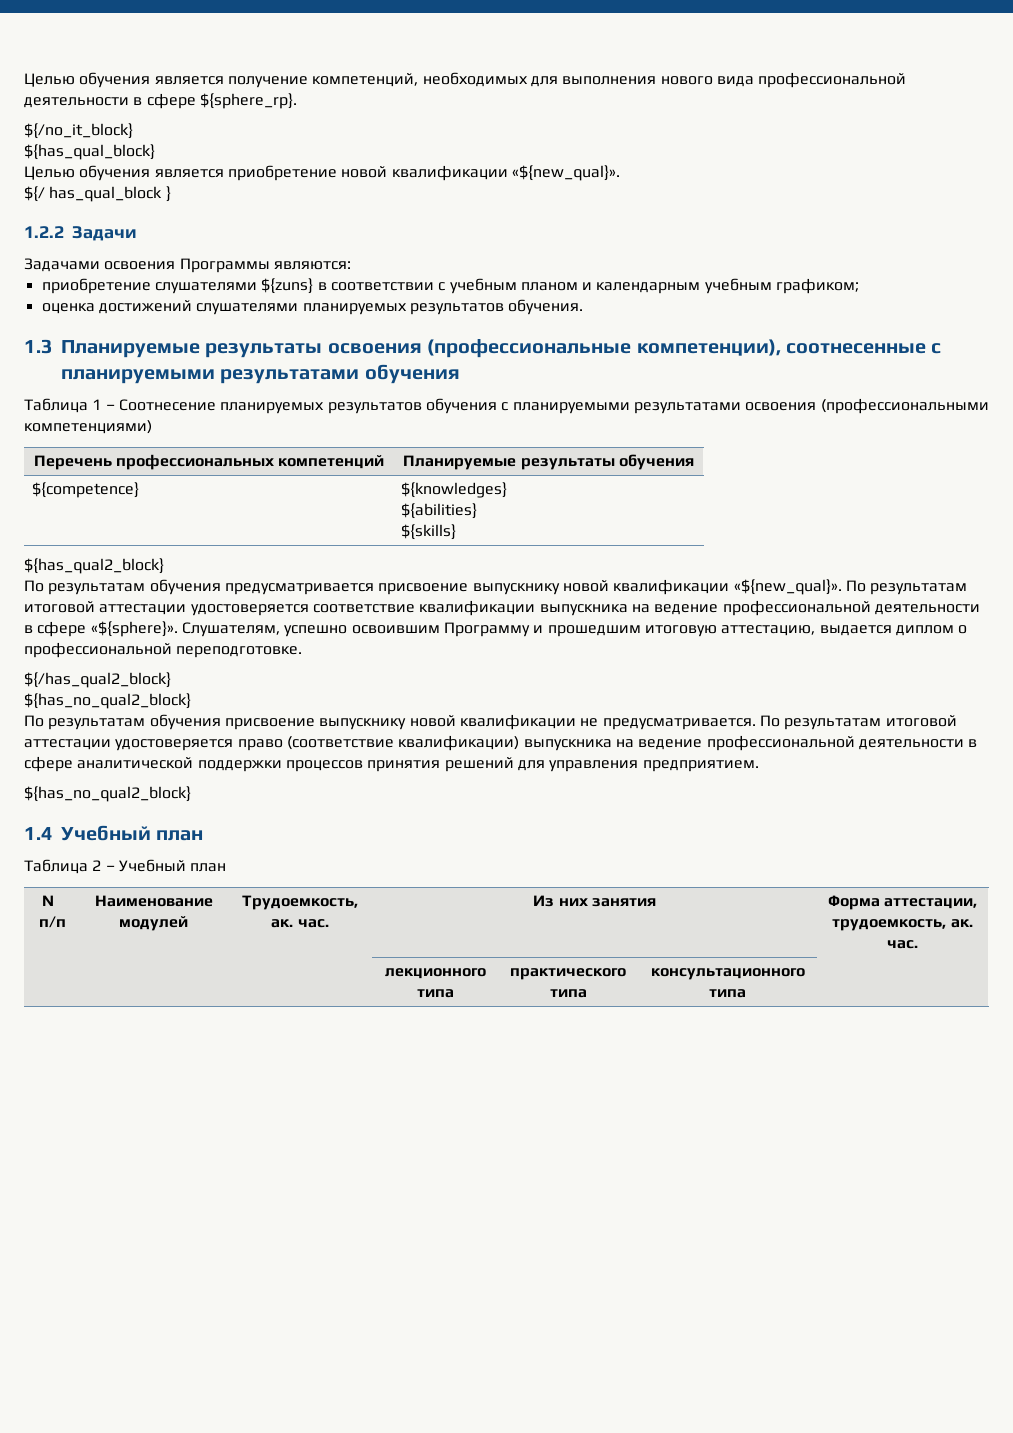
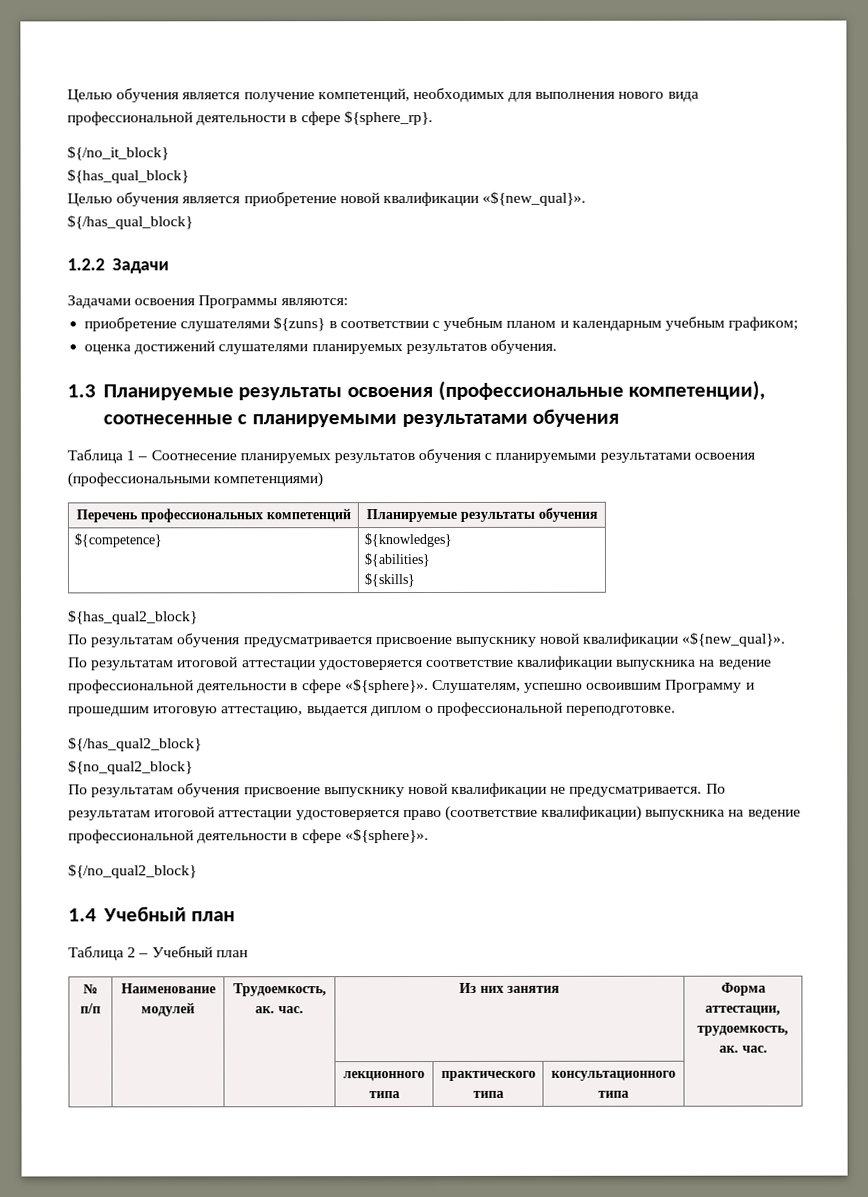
[24,186,171,202] ${/ has_qual_block } -> [67,215,193,230] ${/has_qual_block}
[24,693,191,709] ${has_no_qual2_block} -> [68,760,193,775] ${no_qual2_block}
[77,757,759,772] [24,786,191,802] аналитической поддержки процессов принятия решений для управления предприятием. // ${has_no_qual2_block} -> [344,829,429,844] [68,864,197,879] «${sphere}». // ${/no_qual2_block}

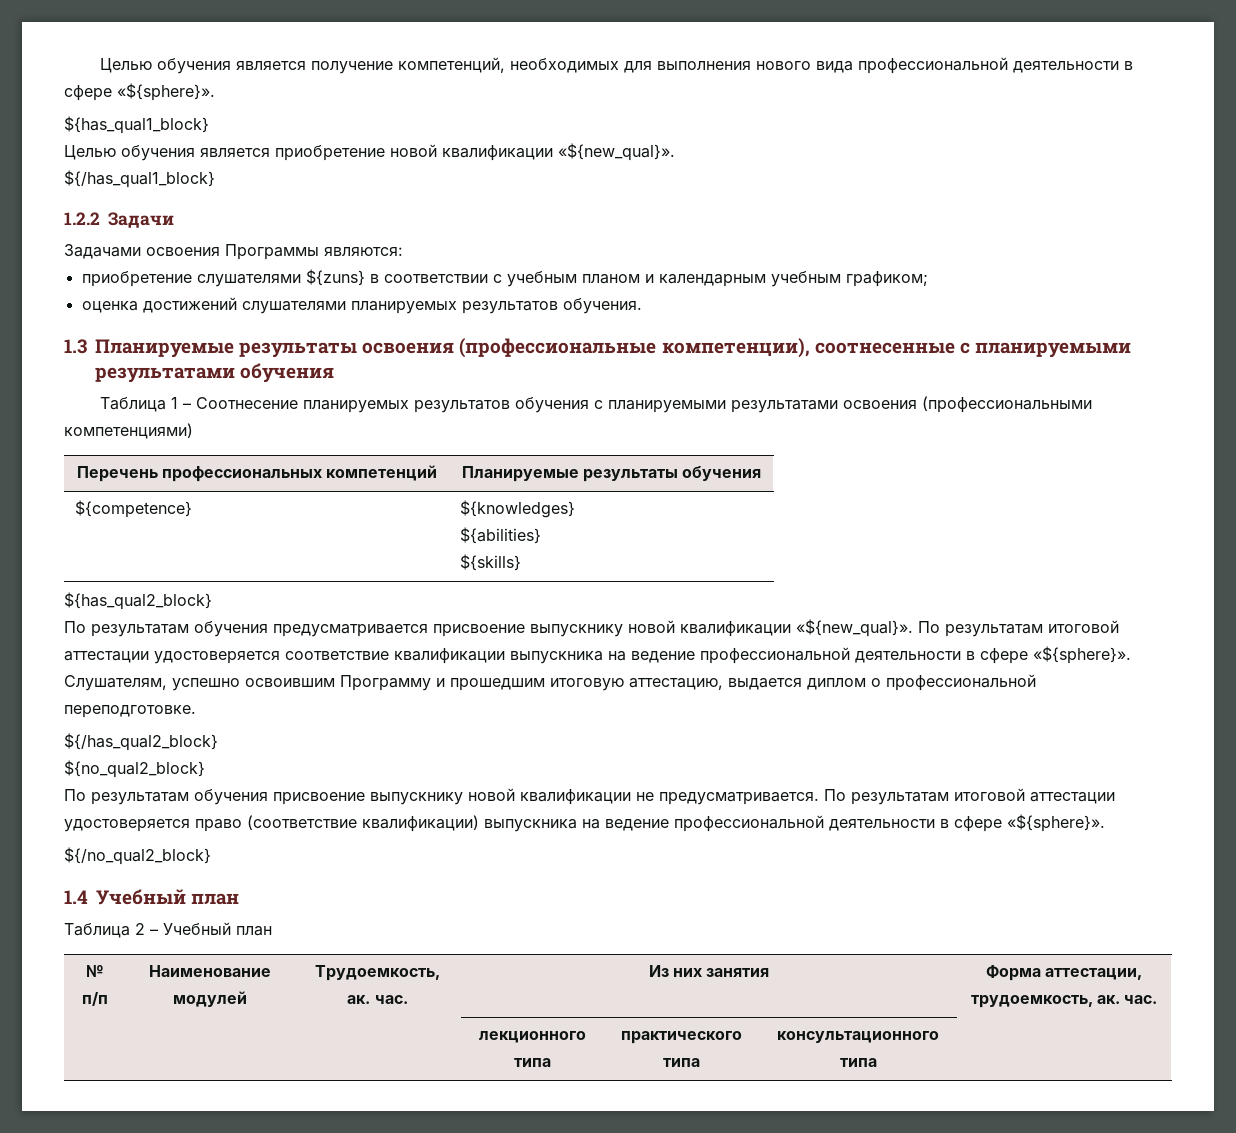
[343,111,433,126] [67,146,169,161] [67,169,189,184] ${sphere_rp}. // ${/no_it_block} // ${has_qual_block} -> [117,83,215,101] [64,116,209,134] «${sphere}». // ${has_qual1_block}
[67,215,193,230] ${/has_qual_block} -> [64,170,215,188] ${/has_qual1_block}

